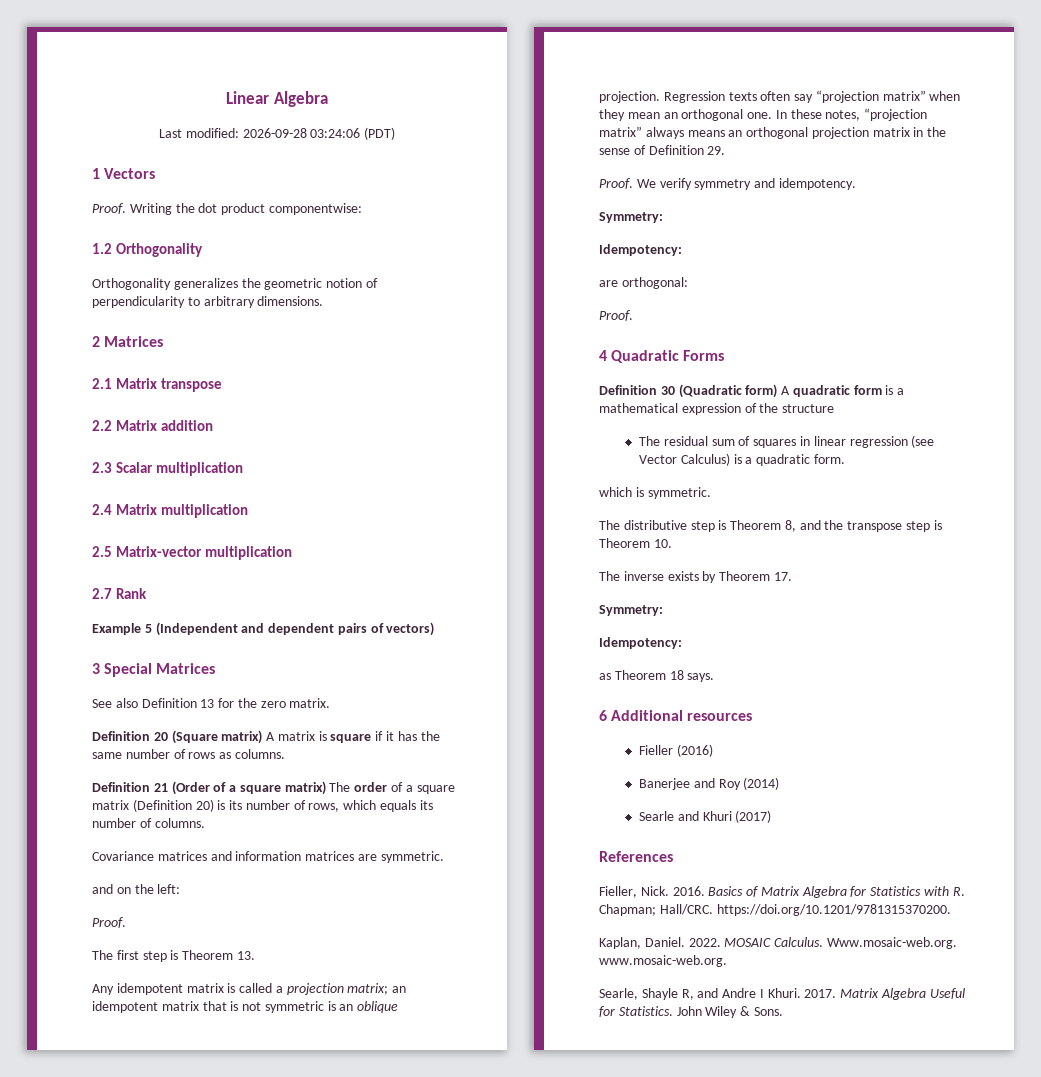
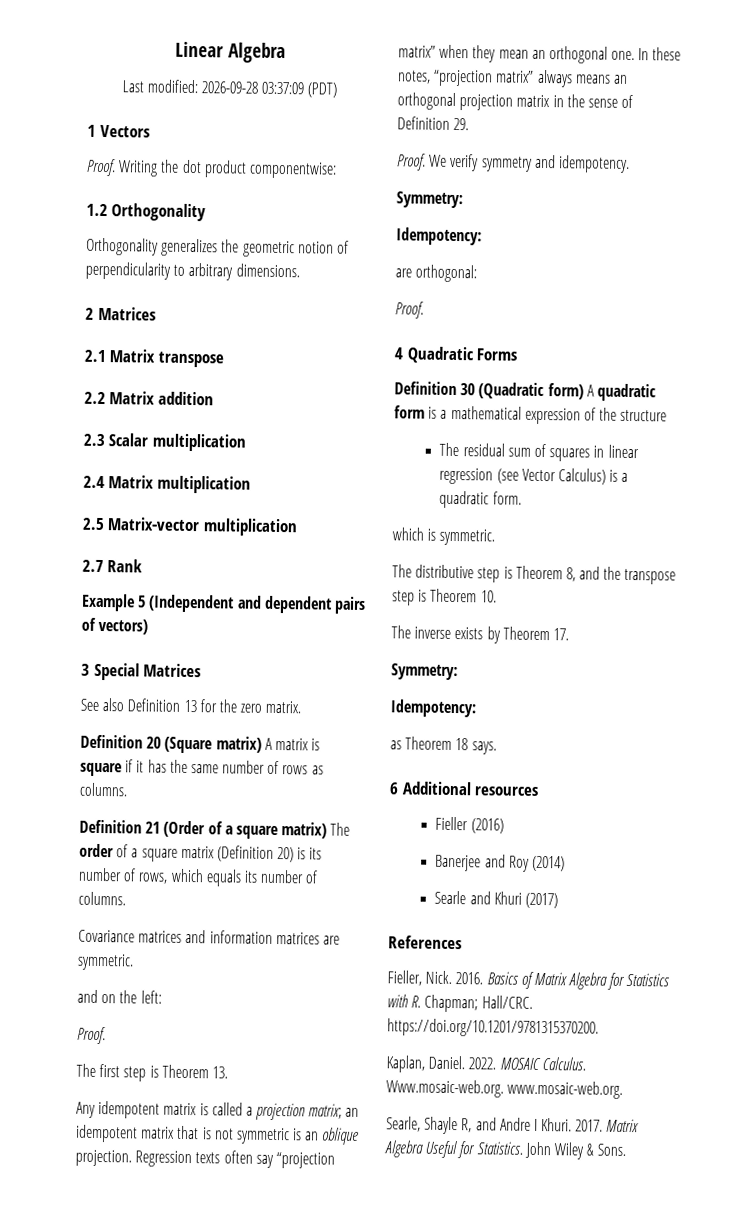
[310,128,361,138] 03:24:06 -> [261,81,305,95] 03:37:09

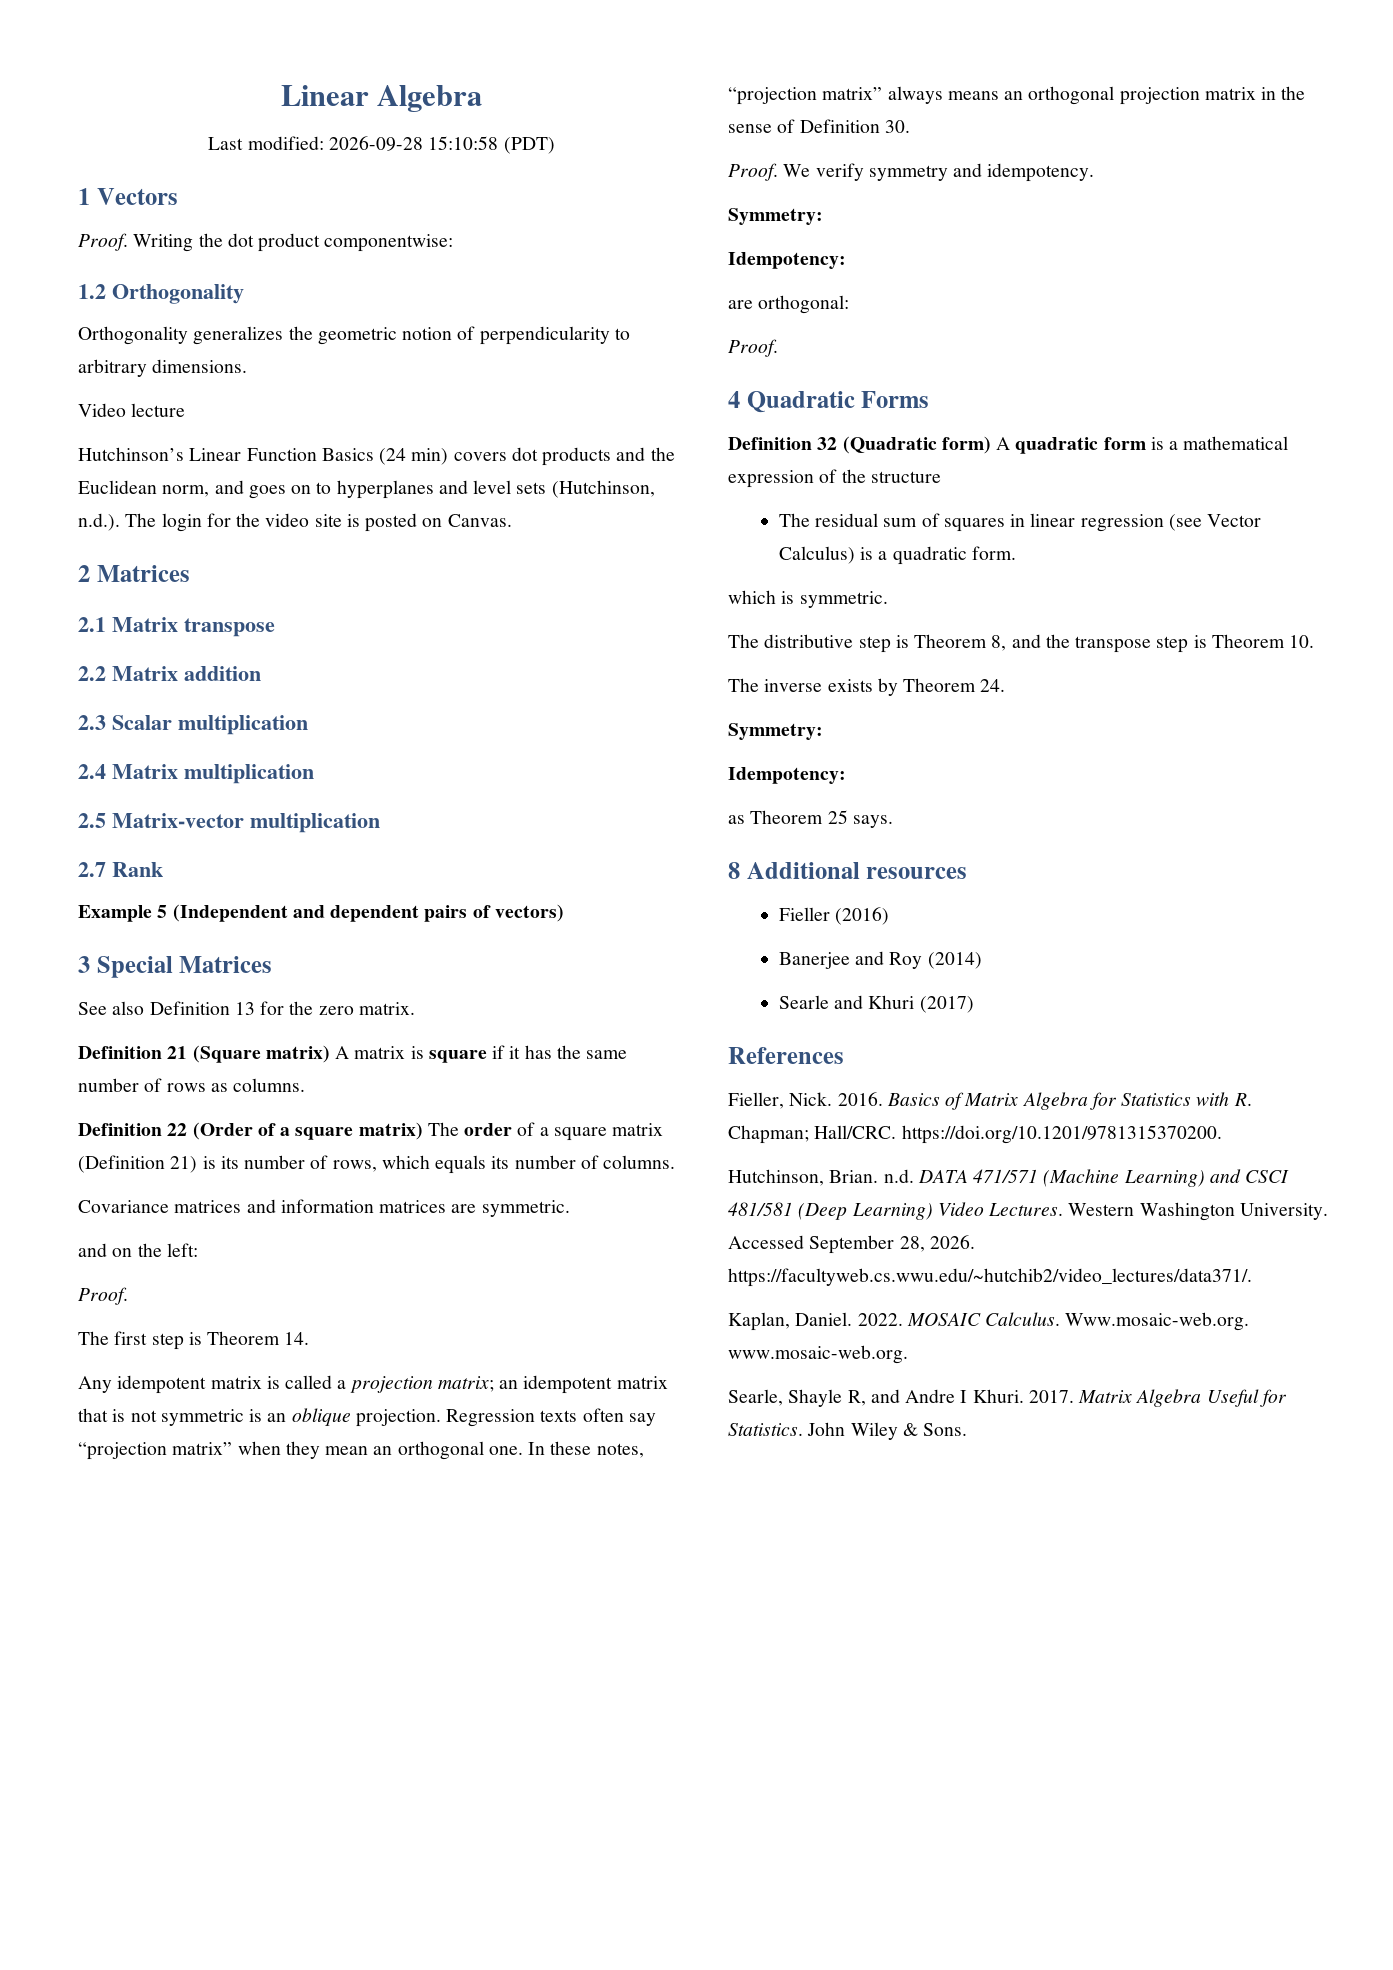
[261,81,305,95] 03:37:09 -> [428,136,499,150] 15:10:58
(300, 270) none -> [78,403,186,417] [78,447,675,466] [78,480,655,499] [78,513,512,532] // Video lecture // Hutchinson’s Linear Function Basics (24 min) covers dot products and the Euclidean norm, and goes on to hyperplanes and level sets (Hutchinson, n.d.). The login for the video site is posted on Canvas.
[146,736,162,749] 20 -> [167,1046,188,1059] 21
[145,821,161,834] 21 -> [167,1123,188,1136] 22
[277,847,295,863] 20) -> [170,1156,198,1173] 21)
[211,1066,228,1079] 13. -> [284,1332,310,1345] 14.
[453,117,470,131] 29. -> [884,120,910,133] 30.
[460,383,476,396] 30 -> [817,437,838,450] 32
[552,628,569,641] 17. -> [980,679,1006,692] 24.
[455,738,469,751] 18 -> [827,810,848,824] 25
[389,782,399,795] 6 -> [728,862,740,879] 8
(599, 1028) none -> [728,1169,1290,1187] [728,1202,1328,1221] [728,1235,975,1254] [728,1268,1252,1287] // Hutchinson, Brian. n.d. DATA 471/571 (Machine Learning) and CSCI 481/581 (Deep Learning) Video Lectures. Western Washington University. Accessed September 28, 2026. https://facultyweb.cs.wwu.edu/~hutchib2/video_lectures/data371/.

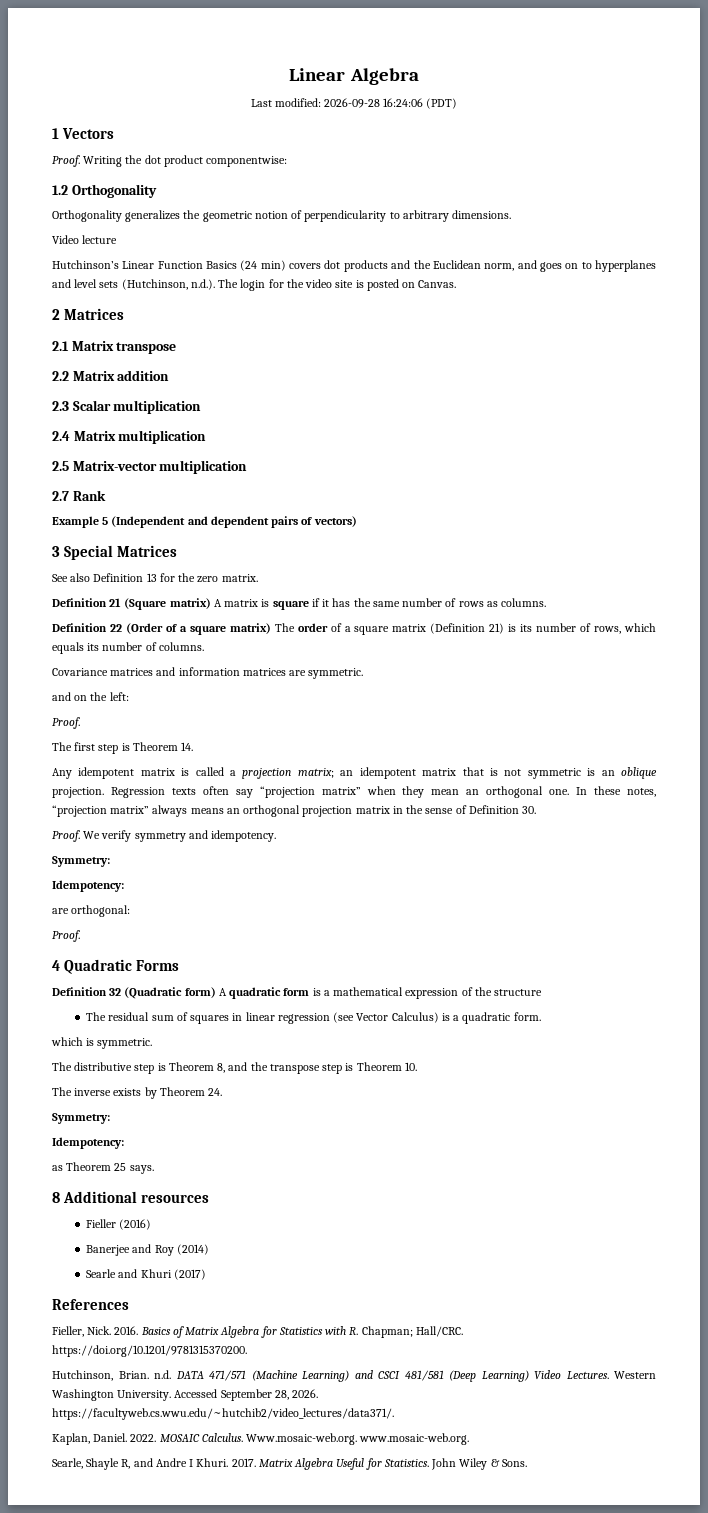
[428,136,499,150] 15:10:58 -> [383,98,424,107] 16:24:06

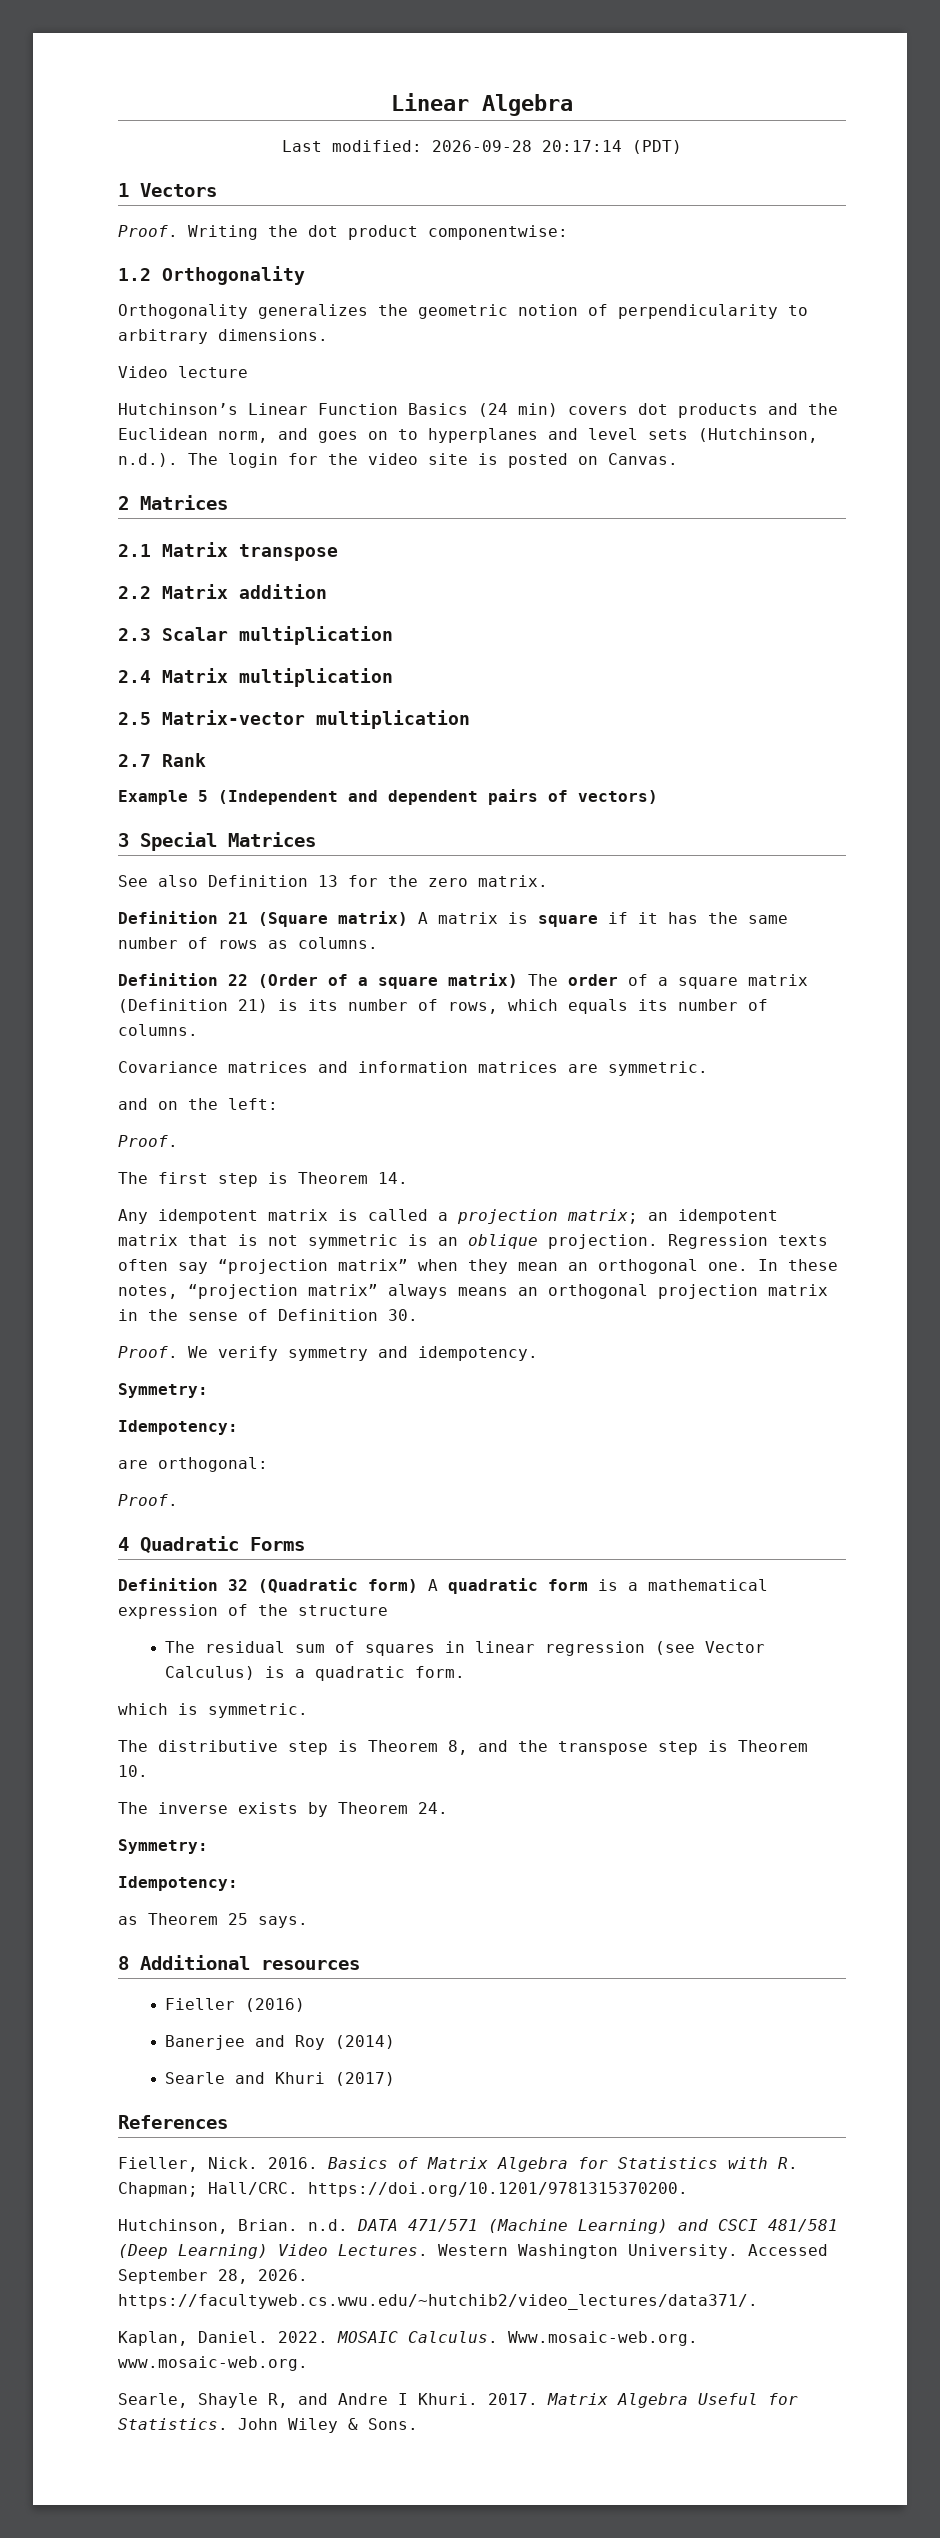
[383,98,424,107] 16:24:06 -> [542,140,622,152] 20:17:14

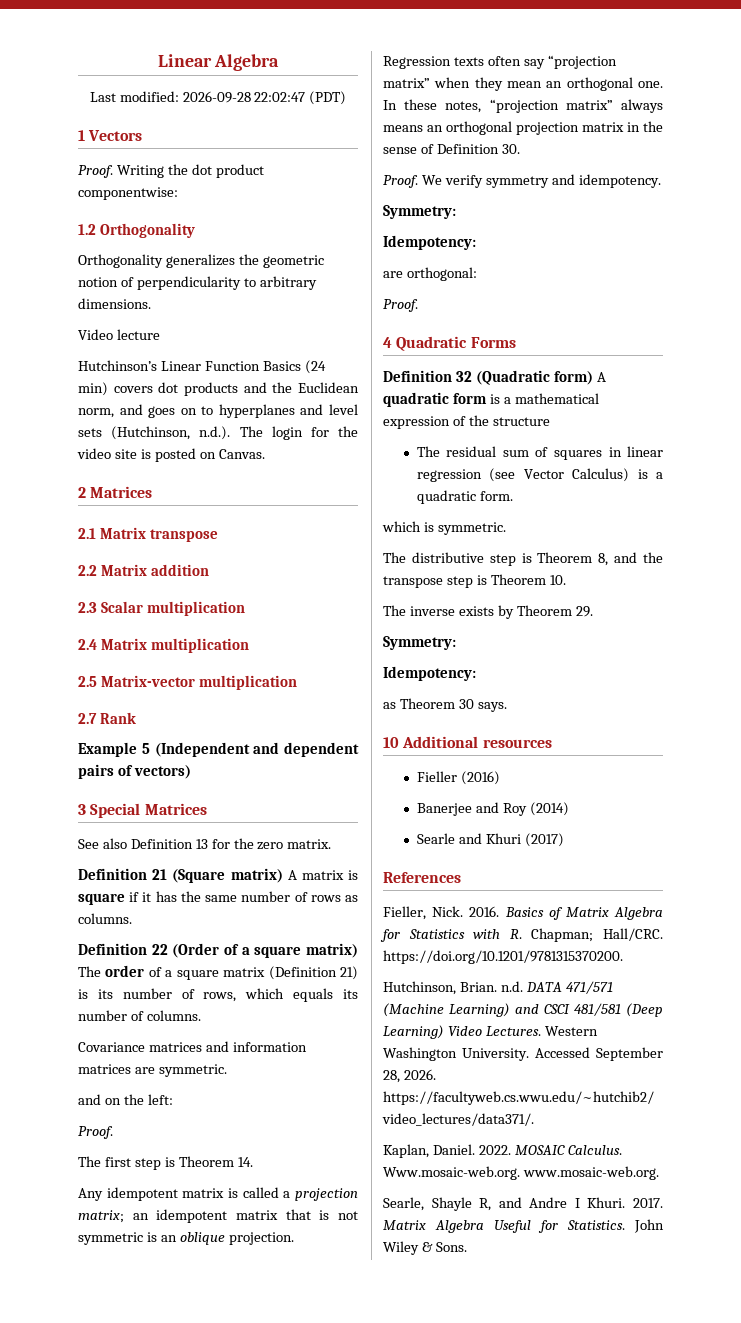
[542,140,622,152] 20:17:14 -> [254,92,306,102] 22:02:47
[418,1802,448,1814] 24. -> [575,606,593,617] 29.
[228,1913,248,1925] 25 -> [458,699,474,709] 30
[118,1956,129,1970] 8 -> [383,737,399,748] 10

